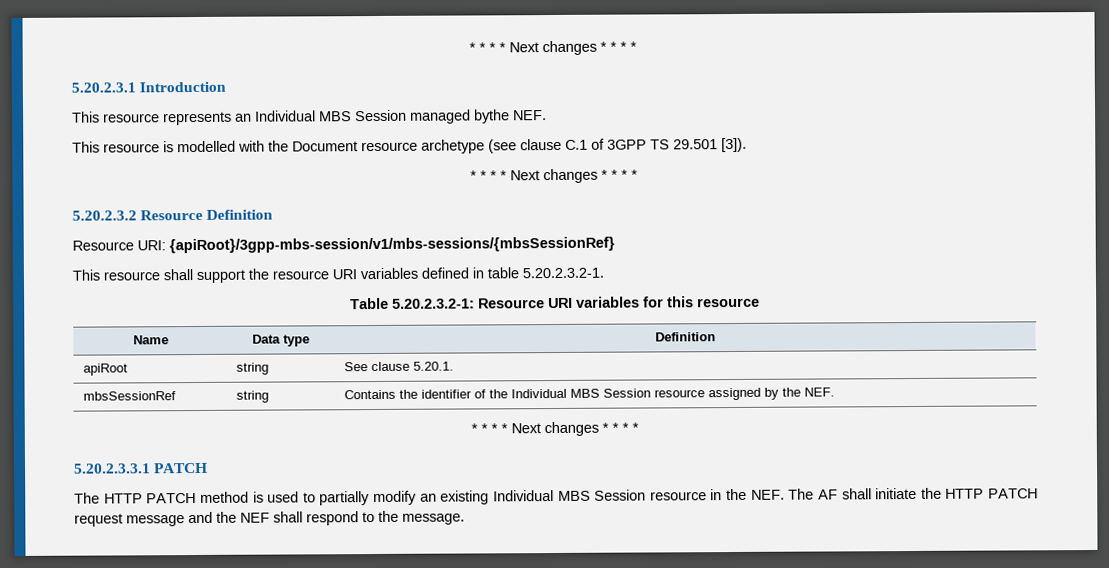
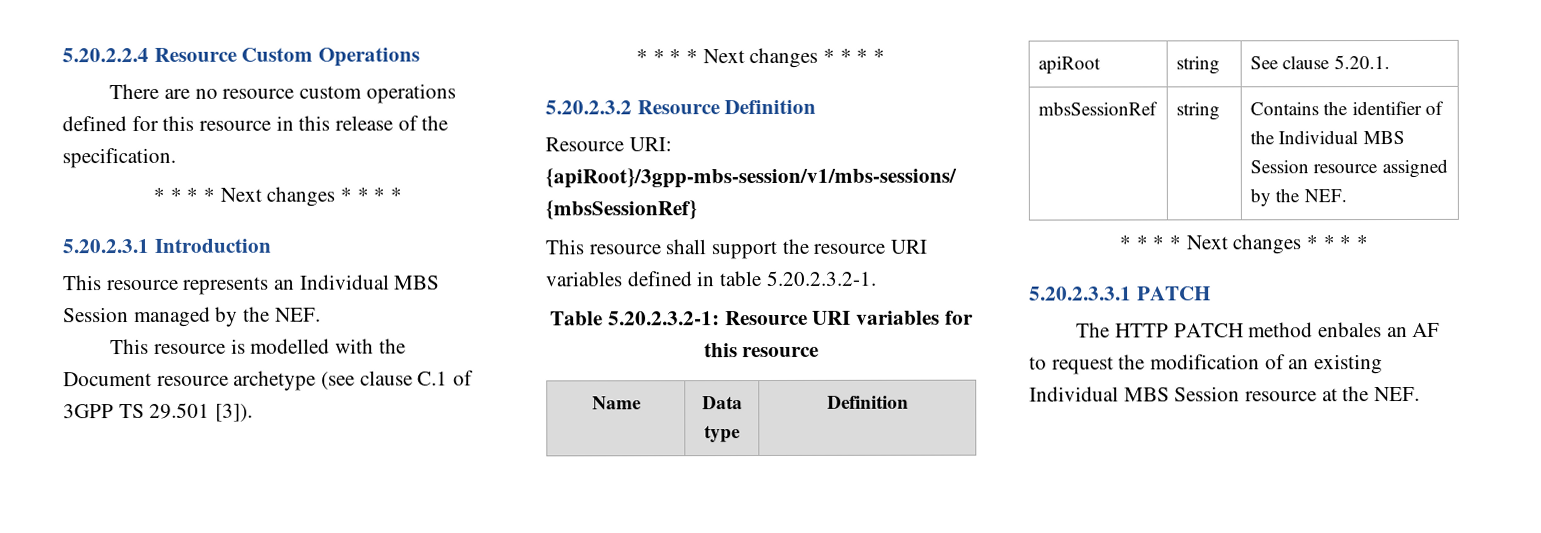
(469, 47) none -> [62,47,421,67] [109,83,456,104] [62,115,449,132] [62,147,176,169] 5.20.2.2.4 Resource Custom Operations // There are no resource custom operations defined for this resource in this release of the specification. //
[474,109,510,124] bythe -> [215,306,271,327] by the
[252,490,417,506] is used to partially modify -> [1317,322,1441,338] [1029,354,1286,375] enbales an AF to request the modification of
[710,487,1038,501] [74,510,465,527] in the NEF. The AF shall initiate the HTTP PATCH request message and the NEF shall respond to the message. -> [1321,386,1421,402] at the NEF.

